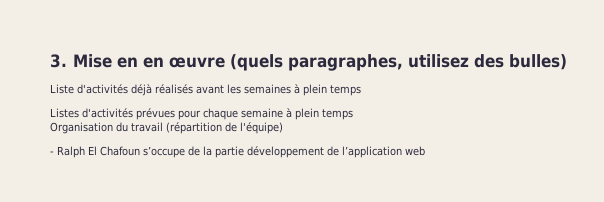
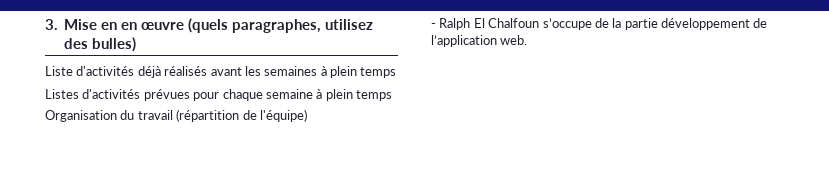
[100,146,140,156] Chafoun -> [488,18,540,28] Chalfoun
[405,146,425,156] web -> [500,35,528,45] web.

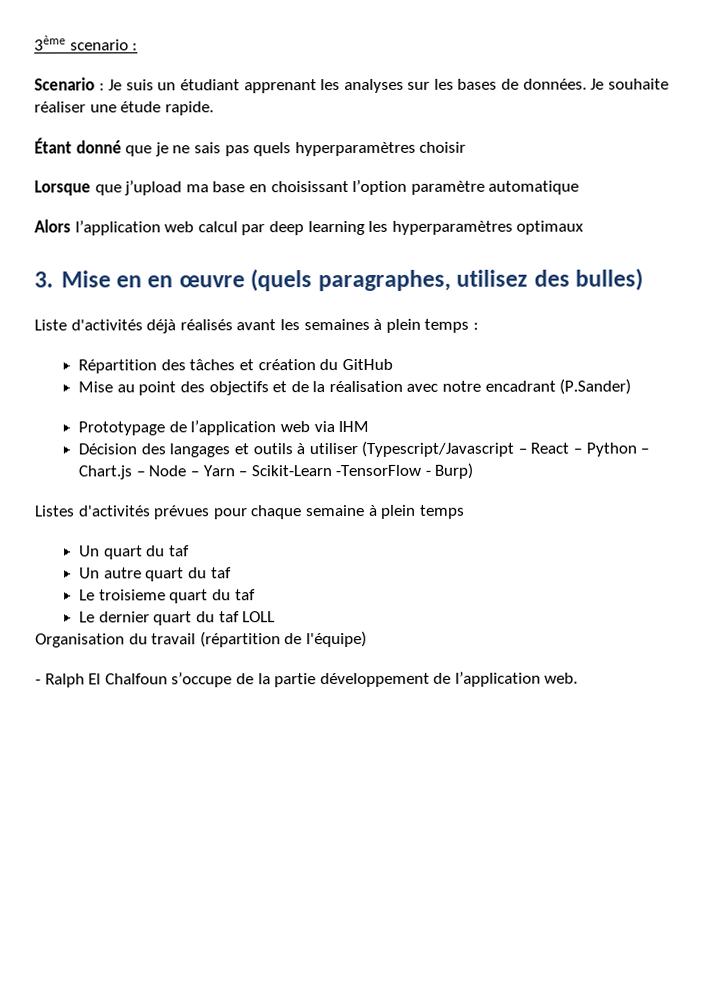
(45, 24) none -> [34,35,139,51] [34,77,669,94] [34,101,214,116] [34,137,467,157] [34,179,580,196] [34,219,585,236] 3ème scenario : // Scenario : Je suis un étudiant apprenant les analyses sur les bases de données. Je souhaite réaliser une étude rapide. // Étant donné que je ne sais pas quels hyperparamètres choisir // Lorsque que j’upload ma base en choisissant l’option paramètre automatique // Alors l’application web calcul par deep learning les hyperparamètres optimaux //
(397, 72) none -> [472,322,479,330] [78,358,393,374] [78,378,632,396] [78,420,370,436] [78,440,650,458] [78,462,474,480] : // Répartition des tâches et création du GitHub // Mise au point des objectifs et de la réalisation avec notre encadrant (P.Sander) // Prototypage de l’application web via IHM // Décision des langages et outils à utiliser (Typescript/Javascript – React – Python – Chart.js – Node – Yarn – Scikit-Learn -TensorFlow - Burp)
(392, 95) none -> [79,545,190,560] [79,567,232,582] [79,589,256,604] [79,611,276,626] // Un quart du taf // Un autre quart du taf // Le troisieme quart du taf // Le dernier quart du taf LOLL

